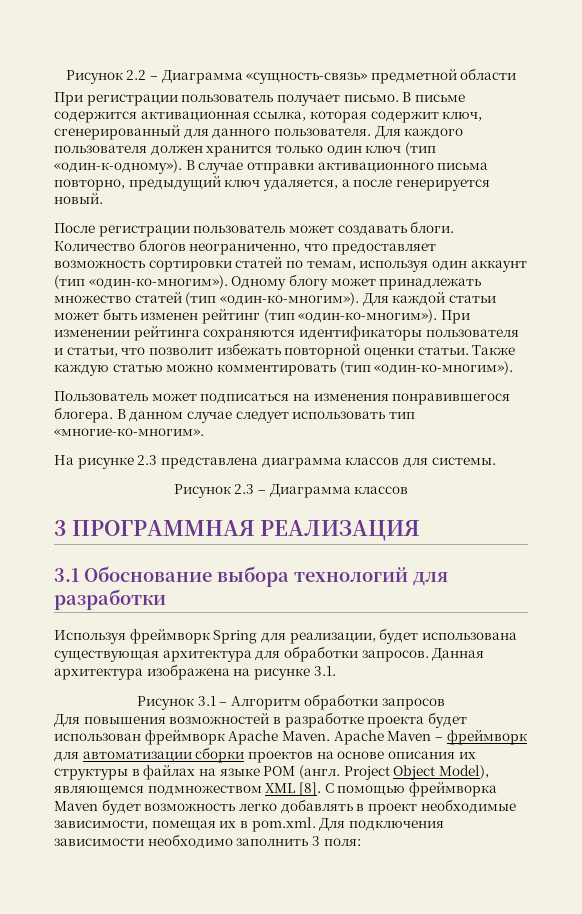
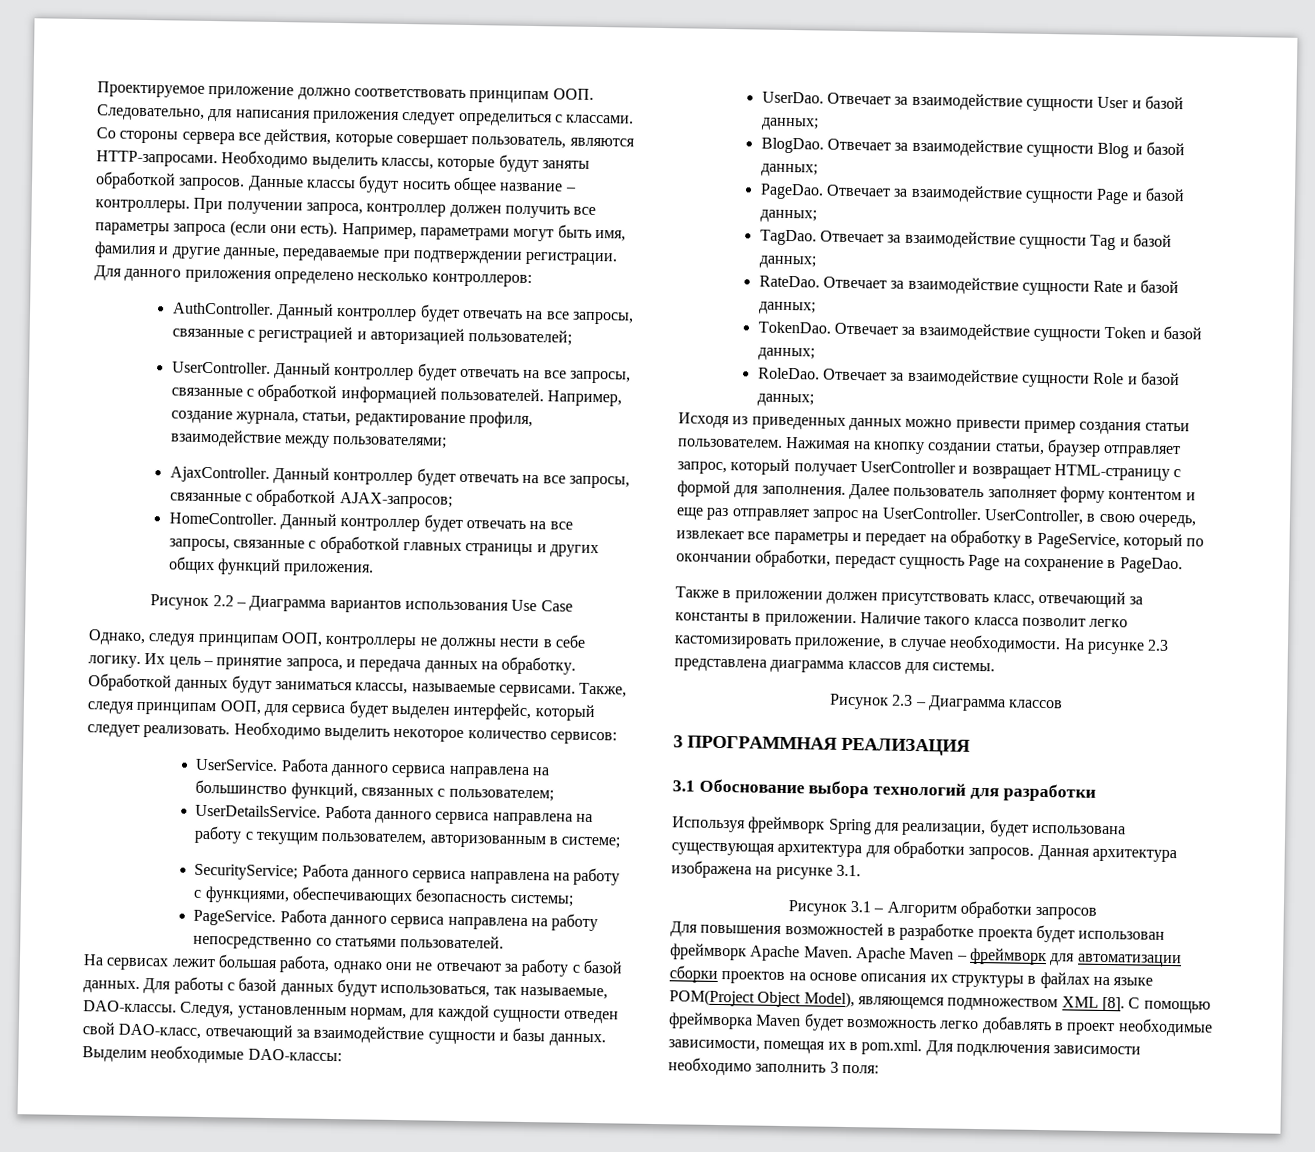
[65,68,517,84] [54,92,465,106] [54,111,483,123] [54,125,464,140] [54,142,436,157] [54,159,489,174] [54,176,490,191] [54,193,103,204] [54,221,455,237] [54,239,436,255] [54,257,527,272] [54,274,482,290] [54,292,496,306] [54,308,470,324] [54,326,519,341] [54,343,516,359] [54,361,514,376] [54,391,511,405] [54,407,415,423] [54,428,204,436] Рисунок 2.2 – Диаграмма «сущность-связь» предметной области // При регистрации пользователь получает письмо. В письме содержится активационная ссылка, которая содержит ключ, сгенерированный для данного пользователя. Для каждого пользователя должен хранится только один ключ (тип «один-к-одному»). В случае отправки активационного письма повторно, предыдущий ключ удаляется, а после генерируется новый. // После регистрации пользователь может создавать блоги. Количество блогов неограниченно, что предоставляет возможность сортировки статей по темам, используя один аккаунт (тип «один-ко-многим»). Одному блогу может принадлежать множество статей (тип «один-ко-многим»). Для каждой статьи может быть изменен рейтинг (тип «один-ко-многим»). При изменении рейтинга сохраняются идентификаторы пользователя и статьи, что позволит избежать повторной оценки статьи. Также каждую статью можно комментировать (тип «один-ко-многим»). // Пользователь может подписаться на изменения понравившегося блогера. В данном случае следует использовать тип «многие-ко-многим». // -> [97,81,594,104] [97,104,635,127] [96,127,635,149] [96,150,590,173] [95,171,577,195] [95,197,597,219] [95,220,626,242] [94,241,619,266] [94,265,532,288] [172,302,634,325] [171,325,573,346] [171,361,631,384] [170,383,623,407] [170,410,534,429] [169,429,448,449] [169,466,630,489] [169,488,453,509] [168,512,573,532] [168,535,599,558] [167,556,375,577] [150,594,573,614] [88,629,586,651] [88,653,577,675] [88,673,628,698] [87,700,595,722] [87,721,617,745] [195,758,550,780] [195,779,554,802] [195,804,593,826] [194,825,621,849] [194,863,621,886] [193,886,574,907] [193,909,599,932] [193,935,505,950] [83,954,623,977] [83,976,608,1000] [83,1000,620,1024] [82,1022,606,1047] [82,1045,342,1064] [761,91,1184,112] [760,117,819,131] [760,137,1185,159] [760,163,818,177] [759,183,1185,205] [759,209,817,223] [759,229,1172,251] [758,255,816,269] [758,275,1179,296] [758,301,816,315] [757,321,1202,342] [757,347,815,361] [757,367,1180,388] [756,393,814,407] [678,412,1190,435] [678,436,1182,459] [677,458,1182,481] [677,480,1196,503] [676,507,1197,528] [676,529,1205,551] [676,549,1183,574] [675,586,1144,609] [675,612,1129,628] [674,634,1062,654] Проектируемое приложение должно соответствовать принципам ООП. Следовательно, для написания приложения следует определиться с классами. Со стороны сервера все действия, которые совершает пользователь, являются HTTP-запросами. Необходимо выделить классы, которые будут заняты обработкой запросов. Данные классы будут носить общее название – контроллеры. При получении запроса, контроллер должен получить все параметры запроса (если они есть). Например, параметрами могут быть имя, фамилия и другие данные, передаваемые при подтверждении регистрации. Для данного приложения определено несколько контроллеров: // AuthController. Данный контроллер будет отвечать на все запросы, связанные с регистрацией и авторизацией пользователей; // UserController. Данный контроллер будет отвечать на все запросы, связанные с обработкой информацией пользователей. Например, создание журнала, статьи, редактирование профиля, взаимодействие между пользователями; // AjaxController. Данный контроллер будет отвечать на все запросы, связанные с обработкой AJAX-запросов; // HomeController. Данный контроллер будет отвечать на все запросы, связанные с обработкой главных страницы и других общих функций приложения. // Рисунок 2.2 – Диаграмма вариантов использования Use Case // Однако, следуя принципам ООП, контроллеры не должны нести в себе логику. Их цель – принятие запроса, и передача данных на обработку. Обработкой данных будут заниматься классы, называемые сервисами. Также, следуя принципам ООП, для сервиса будет выделен интерфейс, который следует реализовать. Необходимо выделить некоторое количество сервисов: // UserService. Работа данного сервиса направлена на большинство функций, связанных с пользователем; // UserDetailsService. Работа данного сервиса направлена на работу с текущим пользователем, авторизованным в системе; // SecurityService; Работа данного сервиса направлена на работу с функциями, обеспечивающих безопасность системы; // PageService. Работа данного сервиса направлена на работу непосредственно со статьями пользователей. // На сервисах лежит большая работа, однако они не отвечают за работу с базой данных. Для работы с базой данных будут использоваться, так называемые, DAO-классы. Следуя, установленным нормам, для каждой сущности отведен свой DAO-класс, отвечающий за взаимодействие сущности и базы данных. Выделим необходимые DAO-классы: // UserDao. Отвечает за взаимодействие сущности User и базой данных; // BlogDao. Отвечает за взаимодействие сущности Blog и базой данных; // PageDao. Отвечает за взаимодействие сущности Page и базой данных; // TagDao. Отвечает за взаимодействие сущности Tag и базой данных; // RateDao. Отвечает за взаимодействие сущности Rate и базой данных; // TokenDao. Отвечает за взаимодействие сущности Token и базой данных; // RoleDao. Отвечает за взаимодействие сущности Role и базой данных; // Исходя из приведенных данных можно привести пример создания статьи пользователем. Нажимая на кнопку создании статьи, браузер отправляет запрос, который получает UserController и возвращает HTML-страницу с формой для заполнения. Далее пользователь заполняет форму контентом и еще раз отправляет запрос на UserController. UserController, в свою очередь, извлекает все параметры и передает на обработку в PageService, который по окончании обработки, передаст сущность Page на сохранение в PageDao. // Также в приложении должен присутствовать класс, отвечающий за константы в приложении. Наличие такого класса позволит легко кастомизировать приложение, в случае необходимости.
[263,765,390,780] POM (англ. Project -> [669,989,755,1007] POM(Project

